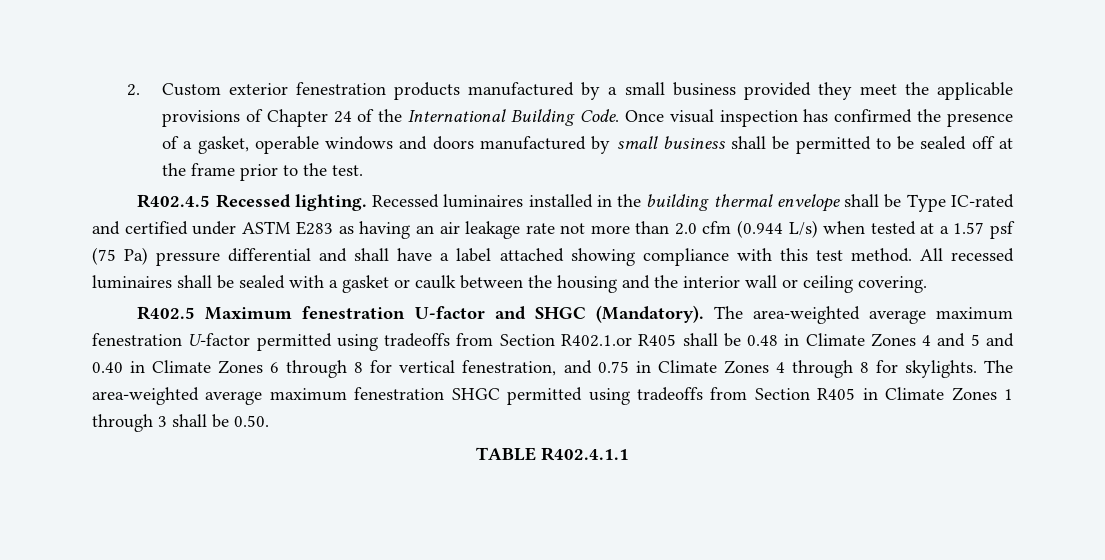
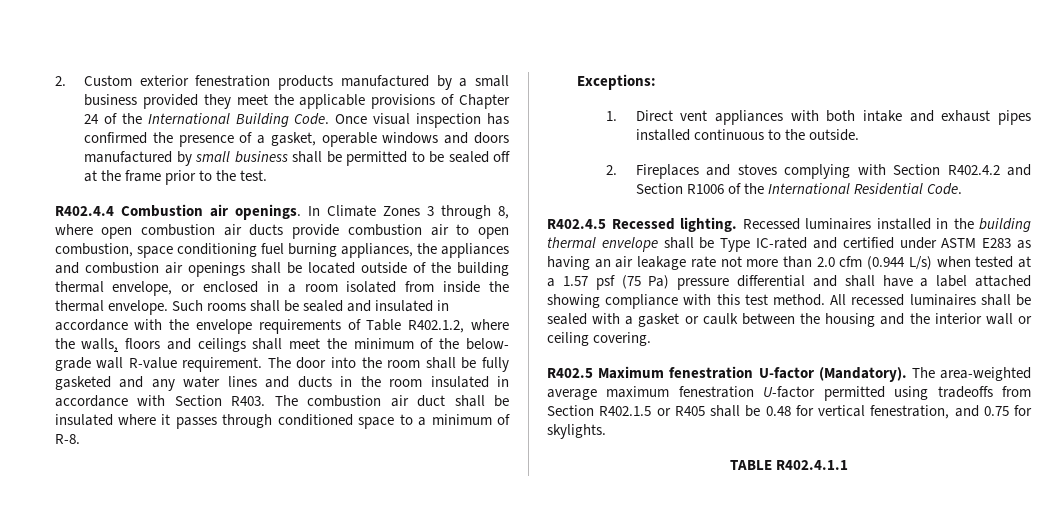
(364, 170) none -> [54,204,509,220] [54,224,510,239] [54,243,509,258] [54,262,509,277] [54,281,510,296] [54,300,449,315] [54,319,509,334] [54,338,509,352] [54,357,509,372] [54,376,509,391] [54,395,510,407] [54,414,511,429] [54,434,80,444] [576,74,656,90] [606,110,1031,125] [635,129,859,141] [606,164,1031,179] [635,183,962,195] // R402.4.4 Combustion air openings. In Climate Zones 3 through 8, where open combustion air ducts provide combustion air to open combustion, space conditioning fuel burning appliances, the appliances and combustion air openings shall be located outside of the building thermal envelope, or enclosed in a room isolated from inside the thermal envelope. Such rooms shall be sealed and insulated in accordance with the envelope requirements of Table R402.1.2, where the walls, floors and ceilings shall meet the minimum of the below- grade wall R-value requirement. The door into the room shall be fully gasketed and any water lines and ducts in the room insulated in accordance with Section R403. The combustion air duct shall be insulated where it passes through conditioned space to a minimum of R-8. // Exceptions: // 1. Direct vent appliances with both intake and exhaust pipes installed continuous to the outside. // 2. Fireplaces and stoves complying with Section R402.4.2 and Section R1006 of the International Residential Code.
[494,306,586,320] and SHGC -> (814, 373) none
[560,334,632,347] R402.1.or -> [599,406,671,416] R402.1.5 or
[784,333,1015,347] [92,360,364,378] in Climate Zones 4 and 5 and 0.40 in Climate Zones 6 through 8 -> (791, 411) none
[635,360,1013,378] [92,387,1014,405] [92,414,269,432] in Climate Zones 4 through 8 for skylights. The area-weighted average maximum fenestration SHGC permitted using tradeoffs from Section R405 in Climate Zones 1 through 3 shall be 0.50. -> [1014,405,1032,416] [547,424,606,439] for skylights.

